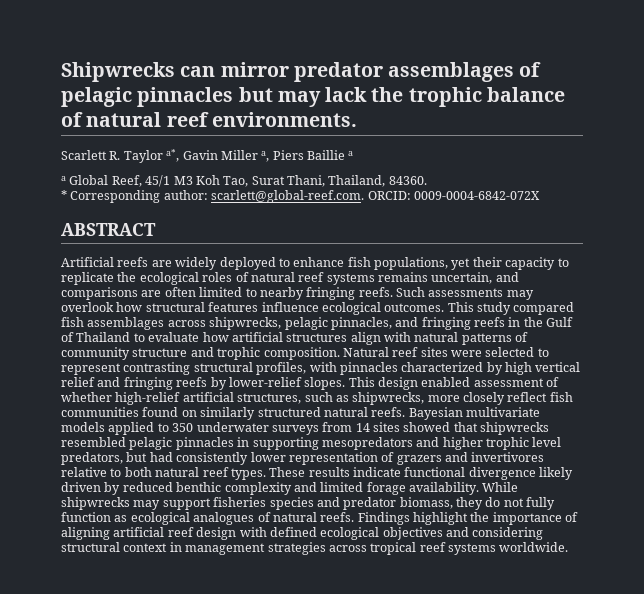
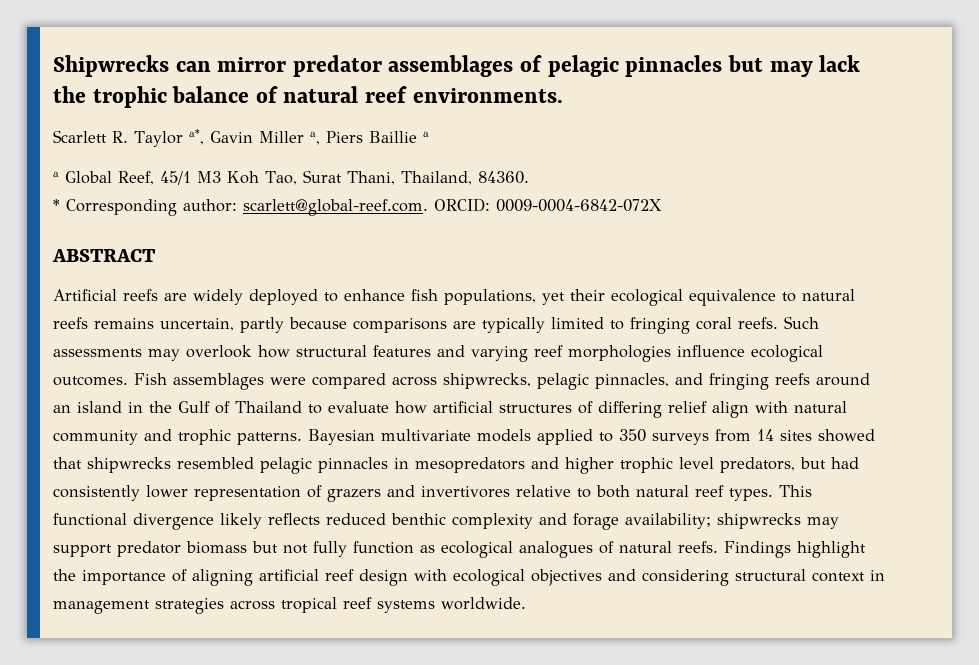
[505,257,569,270] [61,272,519,285] capacity to replicate the ecological roles of natural reef systems remains uncertain, and -> [611,289,855,306] [53,317,347,333] ecological equivalence to natural reefs remains uncertain, partly because
[164,287,196,297] often -> [482,317,545,333] typically
[259,287,356,300] nearby fringing -> [630,317,732,334] fringing coral
[261,302,575,315] [61,317,165,330] influence ecological outcomes. This study compared fish assemblages -> [437,345,823,362] [53,373,386,390] and varying reef morphologies influence ecological outcomes. Fish assemblages were compared
(505, 322) none -> [816,373,870,386] [53,401,122,413] around an island
[350,332,529,345] [61,347,549,360] [61,362,581,375] [61,377,560,390] [61,392,573,405] [61,407,406,420] align with natural patterns of community structure and trophic composition. Natural reef sites were selected to represent contrasting structural profiles, with pinnacles characterized by high vertical relief and fringing reefs by lower-relief slopes. This design enabled assessment of whether high-relief artificial structures, such as shipwrecks, more closely reflect fish communities found on similarly structured natural reefs. -> [578,401,847,418] [53,429,302,445] of differing relief align with natural community and trophic patterns.
[196,422,269,432] underwater -> (646, 435) none
[252,437,319,450] supporting -> (409, 463) none
[269,467,401,477] These results indicate -> [779,485,812,497] This
[61,482,121,495] driven by -> [268,513,320,525] reflects
[320,482,519,495] [61,497,501,510] limited forage availability. While shipwrecks may support fisheries species and predator biomass, they do -> [573,513,839,530] [53,541,278,557] forage availability; shipwrecks may support predator biomass but
[269,527,317,537] defined -> (447, 575) none

